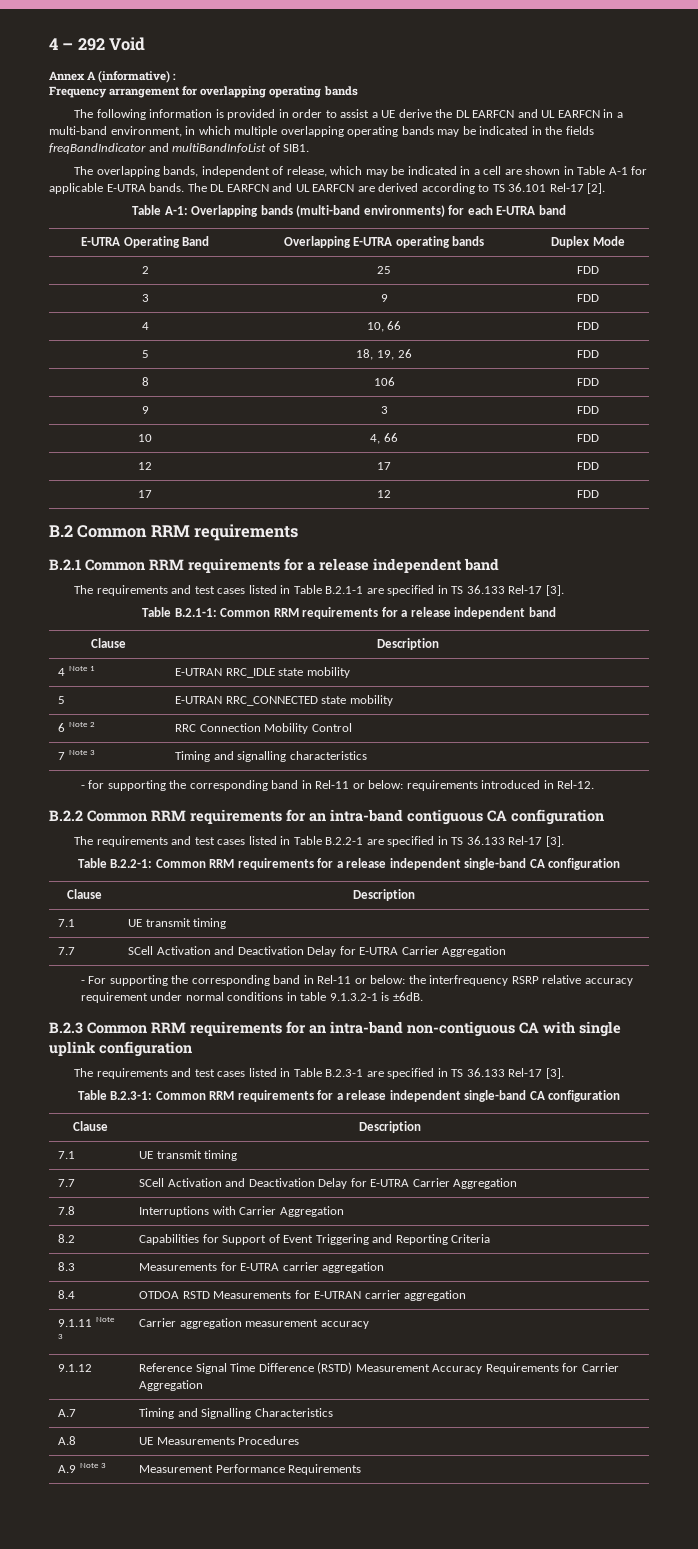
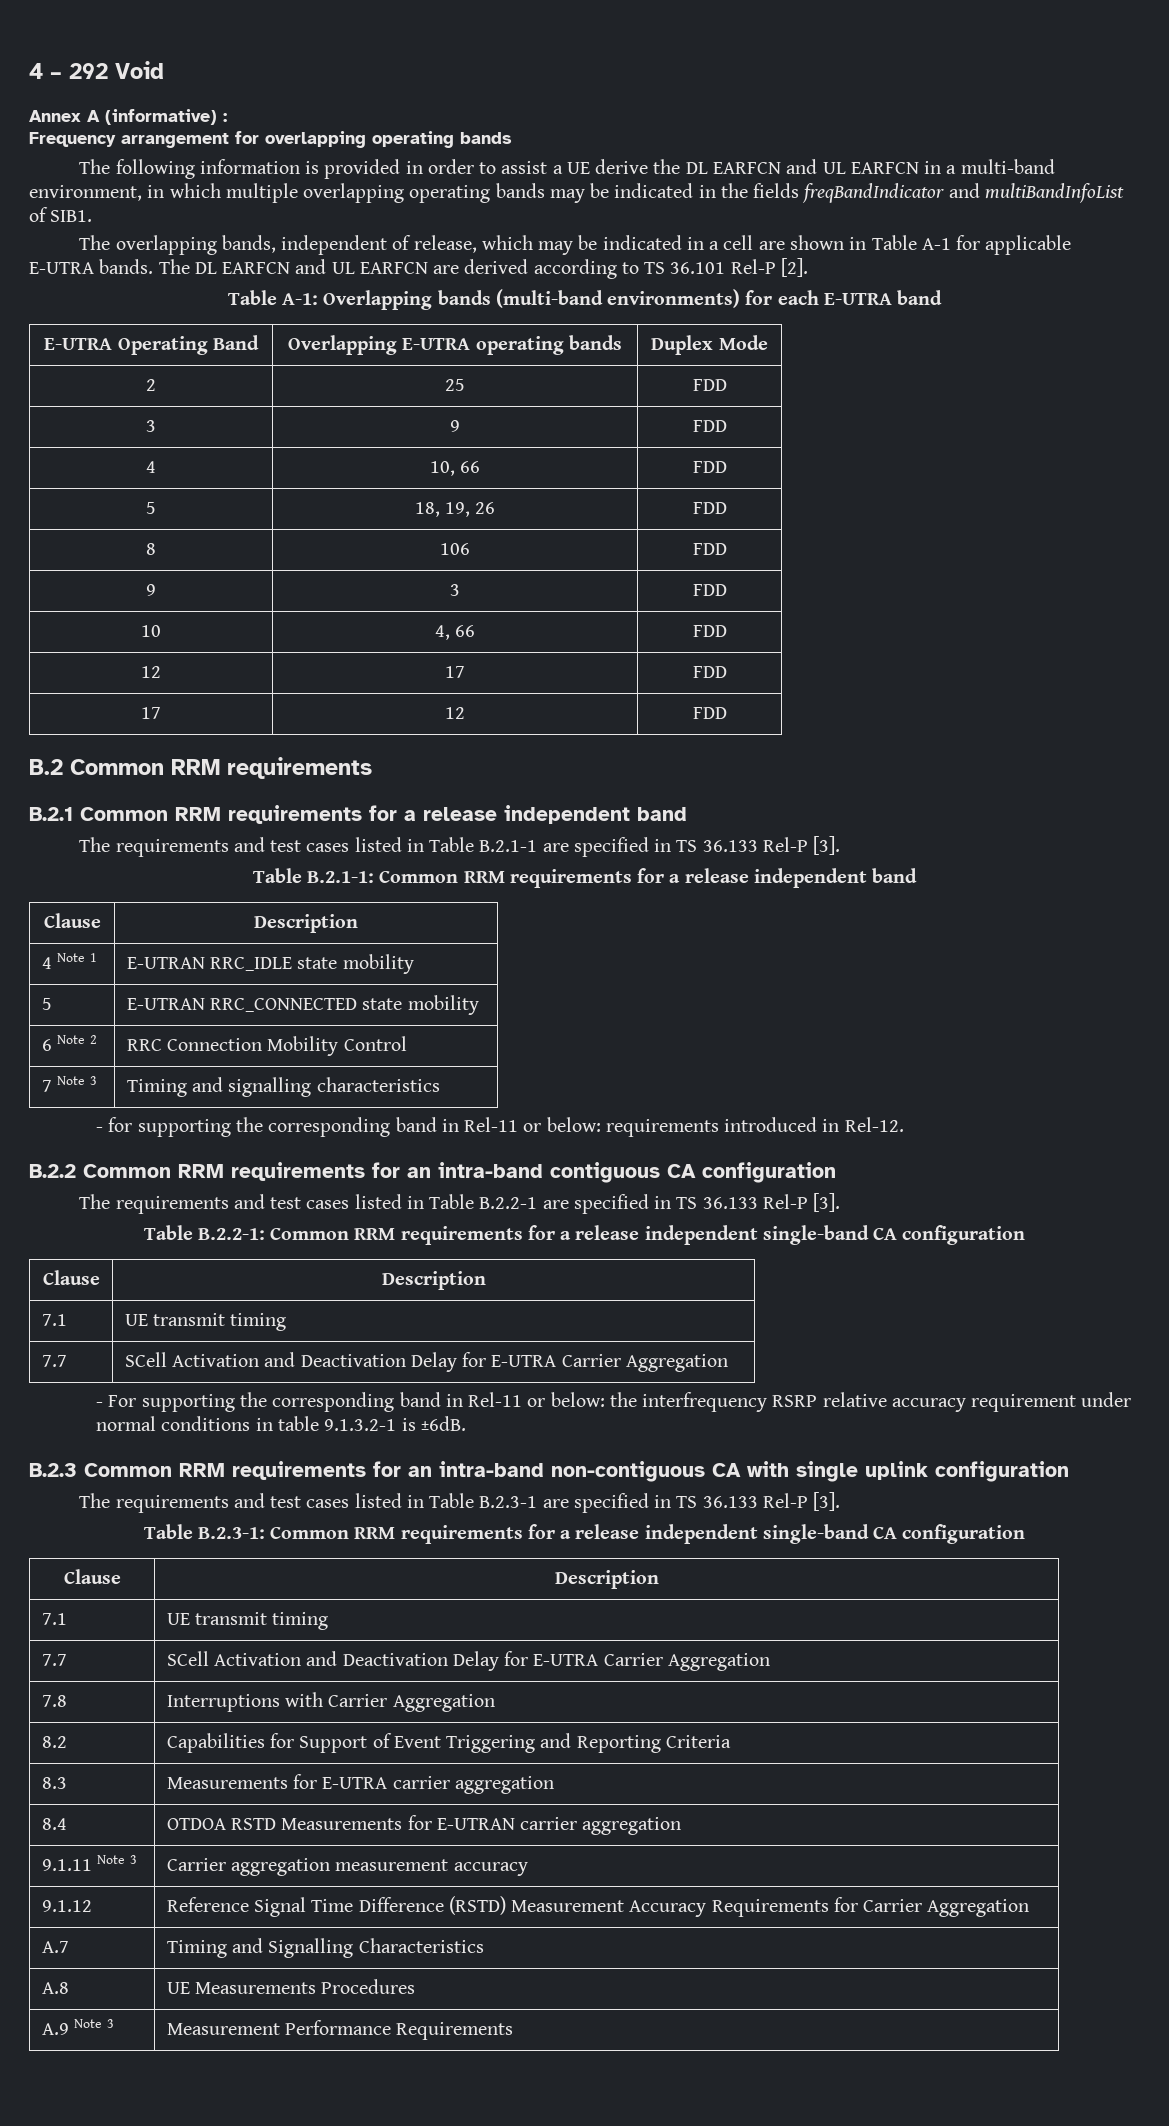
[549,183,584,192] Rel-17 -> [730,259,776,274] Rel-P
[508,585,543,594] Rel-17 -> [762,837,808,852] Rel-P
[508,836,543,845] Rel-17 -> [762,1194,808,1209] Rel-P
[508,1068,543,1077] Rel-17 -> [762,1493,808,1508] Rel-P

